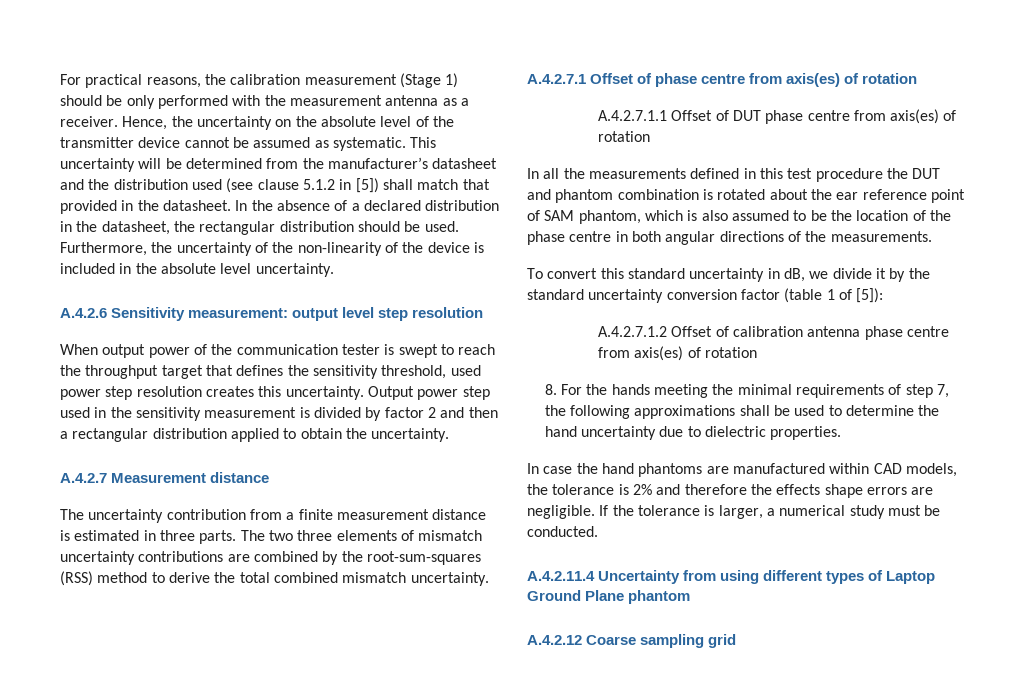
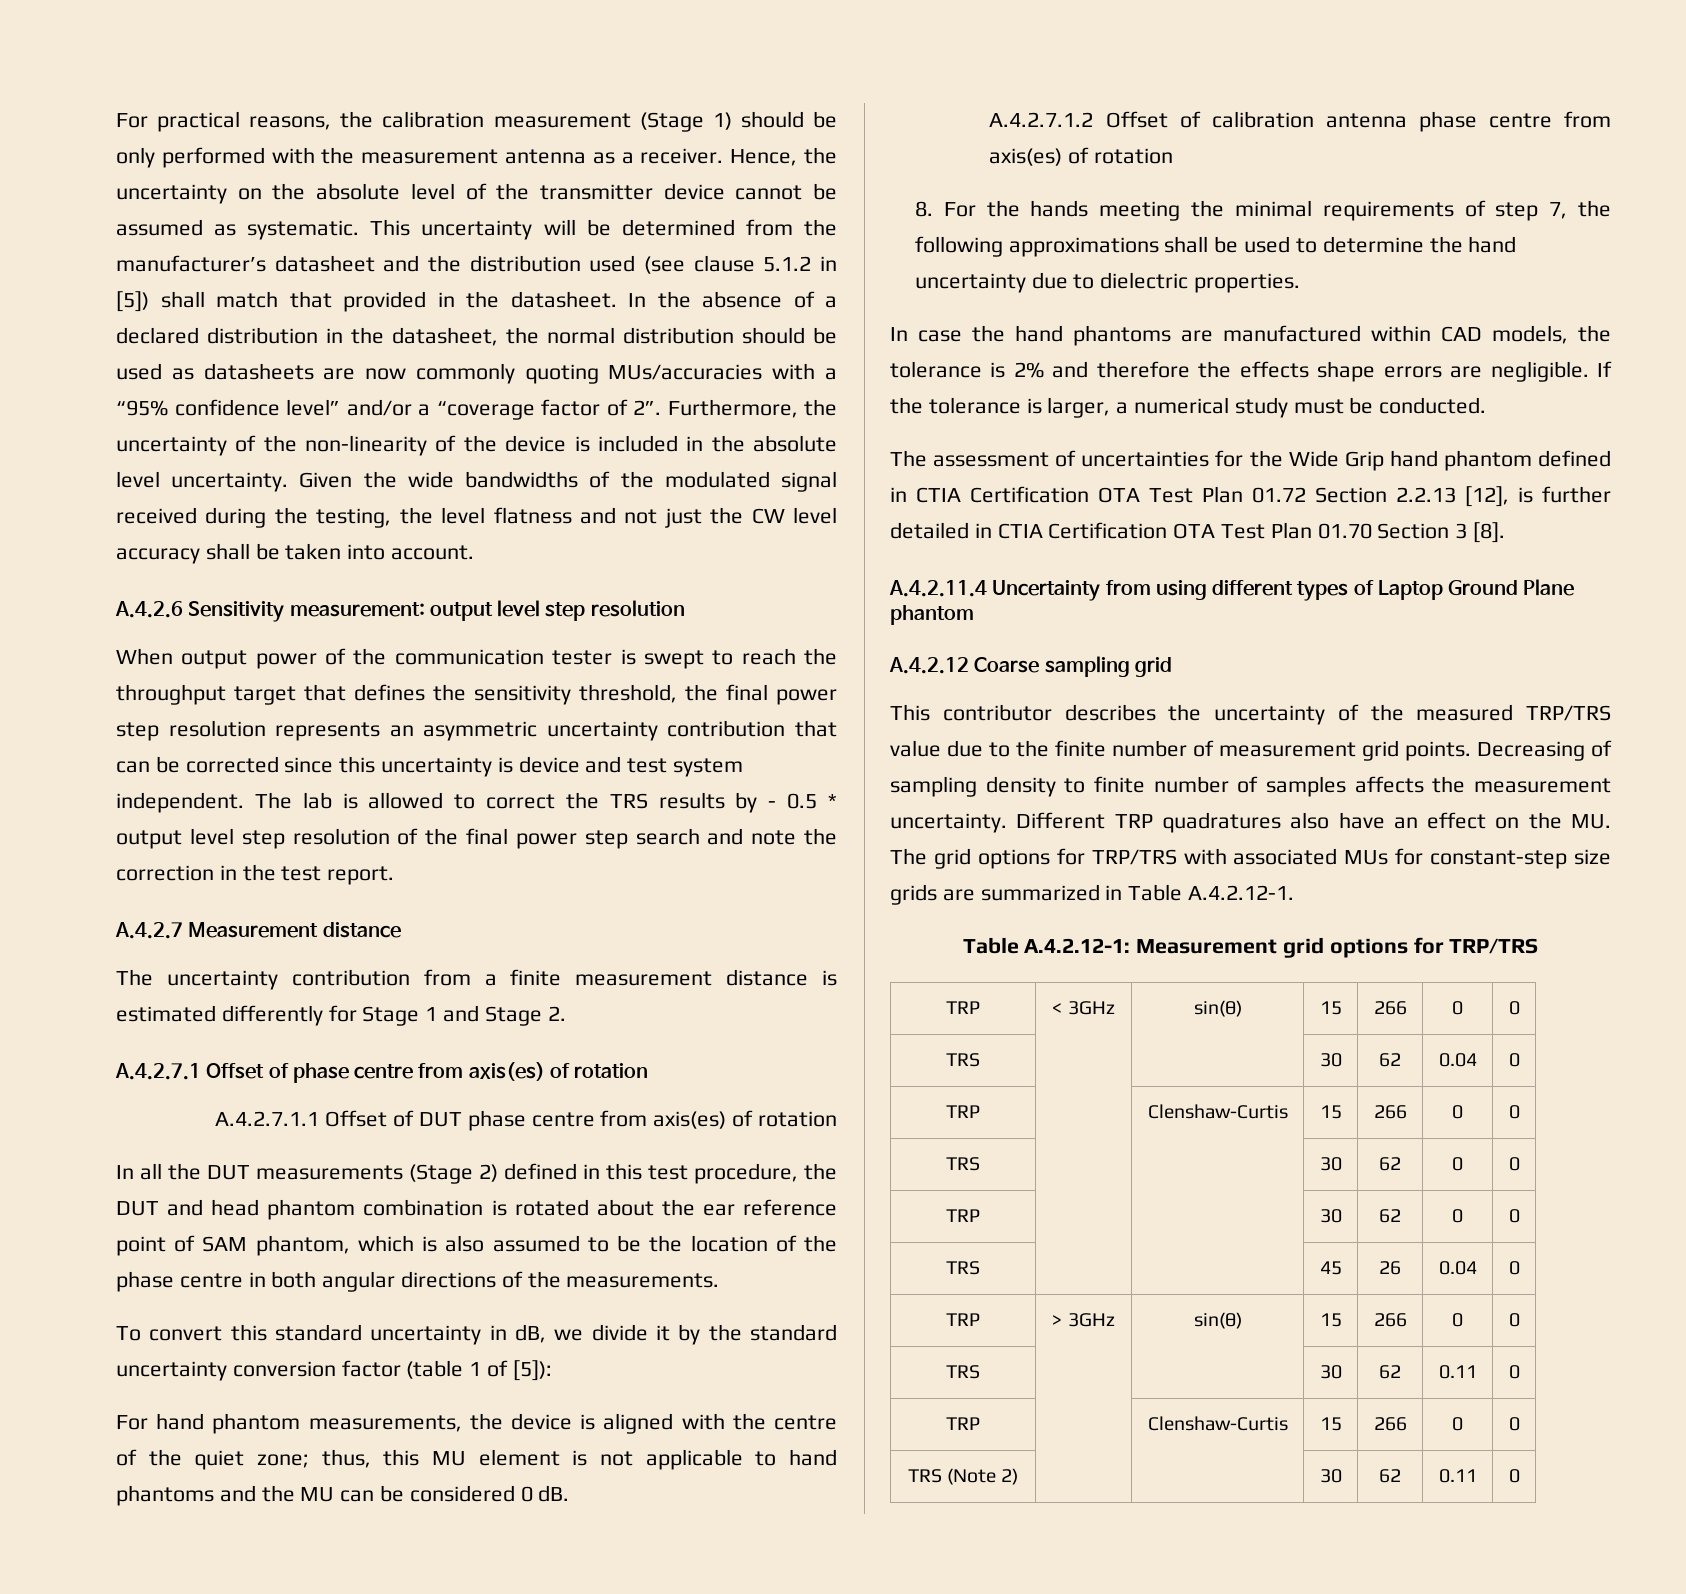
[199,221,276,235] rectangular -> [547,327,615,344] normal
[424,221,459,232] used. -> [116,363,837,384] [116,399,661,420] used as datasheets are now commonly quoting MUs/accuracies with a “95% confidence level” and/or a “coverage factor of 2”.
(334, 270) none -> [299,471,837,492] [116,507,837,528] [116,543,475,564] Given the wide bandwidths of the modulated signal received during the testing, the level flatness and not just the CW level accuracy shall be taken into account.
[450,365,481,376] used -> [685,684,768,701] the final
[205,386,490,400] [60,407,498,421] [60,428,450,442] creates this uncertainty. Output power step used in the sensitivity measurement is divided by factor 2 and then a rectangular distribution applied to obtain the uncertainty. -> [275,720,837,741] [116,756,744,777] [116,792,837,813] [116,828,837,849] [116,864,395,885] represents an asymmetric uncertainty contribution that can be corrected since this uncertainty is device and test system independent. The lab is allowed to correct the TRS results by - 0.5 * output level step resolution of the final power step search and note the correction in the test report.
[143,530,483,544] [60,551,481,565] [60,571,489,586] in three parts. The two three elements of mismatch uncertainty contributions are combined by the root-sum-squares (RSS) method to derive the total combined mismatch uncertainty. -> [221,1005,566,1026] differently for Stage 1 and Stage 2.
[588,168,686,179] measurements -> [207,1164,498,1184] DUT measurements (Stage 2)
[815,168,883,182] procedure -> [694,1163,798,1184] procedure,
(551, 194) none -> [211,1199,260,1216] head
(884, 295) none -> [116,1413,837,1434] [116,1449,837,1470] [116,1485,570,1506] // For hand phantom measurements, the device is aligned with the centre of the quiet zone; thus, this MU element is not applicable to hand phantoms and the MU can be considered 0 dB.
(598, 531) none -> [890,450,1611,471] [890,486,1611,507] [890,522,1506,543] // The assessment of uncertainties for the Wide Grip hand phantom defined in CTIA Certification OTA Test Plan 01.72 Section 2.2.13 [12], is further detailed in CTIA Certification OTA Test Plan 01.70 Section 3 [8].
(737, 641) none -> [890,704,1611,725] [890,740,1612,761] [890,776,1611,797] [890,812,1611,833] [890,848,1611,869] [890,884,1295,905] [962,937,1539,958] [946,1001,980,1014] [1052,1001,1115,1015] [1193,1000,1242,1017] [1319,1001,1342,1015] [1373,1001,1407,1015] [1452,1001,1463,1015] [1508,1001,1520,1015] [946,1053,980,1067] [1319,1053,1342,1067] [1379,1053,1401,1067] [1438,1053,1477,1067] [1508,1053,1520,1067] [946,1105,980,1118] [1147,1104,1288,1119] [1319,1105,1342,1119] [1373,1105,1407,1119] [1452,1105,1463,1119] [1508,1105,1520,1119] [946,1157,980,1171] [1319,1157,1342,1171] [1379,1157,1401,1171] [1452,1157,1463,1171] [1508,1157,1520,1171] [946,1209,980,1222] [1319,1209,1342,1223] [1379,1209,1401,1223] [1452,1209,1463,1223] [1508,1209,1520,1223] [946,1261,980,1275] [1319,1261,1342,1275] [1379,1261,1401,1275] [1438,1261,1477,1275] [1508,1261,1520,1275] [946,1313,980,1326] [1052,1313,1115,1327] [1193,1312,1242,1329] [1319,1313,1342,1327] [1373,1313,1407,1327] [1452,1313,1463,1327] [1508,1313,1520,1327] [946,1365,980,1379] [1319,1365,1342,1379] [1379,1365,1401,1379] [1438,1365,1477,1379] [1508,1365,1520,1379] [946,1417,980,1430] [1147,1416,1288,1431] [1319,1417,1342,1431] [1373,1417,1407,1431] [1452,1417,1463,1431] [1508,1417,1520,1431] [907,1468,1019,1485] [1319,1469,1342,1483] [1379,1469,1401,1483] [1438,1469,1477,1483] [1508,1469,1520,1483] // This contributor describes the uncertainty of the measured TRP/TRS value due to the finite number of measurement grid points. Decreasing of sampling density to finite number of samples affects the measurement uncertainty. Different TRP quadratures also have an effect on the MU. The grid options for TRP/TRS with associated MUs for constant-step size grids are summarized in Table A.4.2.12-1. // Table A.4.2.12-1: Measurement grid options for TRP/TRS // TRP | < 3GHz | sin(θ) | 15 | 266 | 0 | 0 // TRS | | | 30 | 62 | 0.04 | 0 // TRP | | Clenshaw-Curtis | 15 | 266 | 0 | 0 // TRS | | | 30 | 62 | 0 | 0 // TRP | | | 30 | 62 | 0 | 0 // TRS | | | 45 | 26 | 0.04 | 0 // TRP | > 3GHz | sin(θ) | 15 | 266 | 0 | 0 // TRS | | | 30 | 62 | 0.11 | 0 // TRP | | Clenshaw-Curtis | 15 | 266 | 0 | 0 // TRS (Note 2) | | | 30 | 62 | 0.11 | 0

